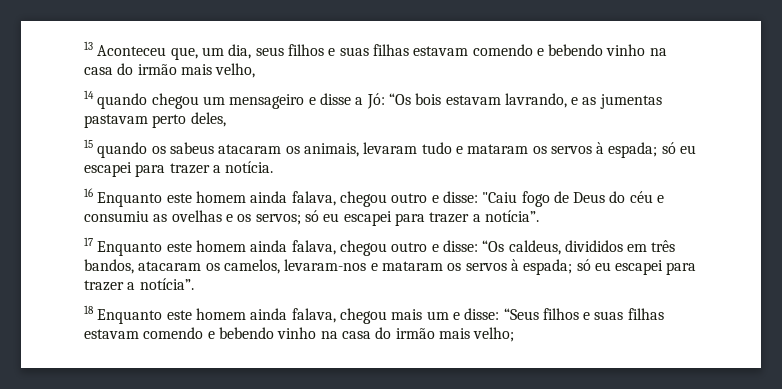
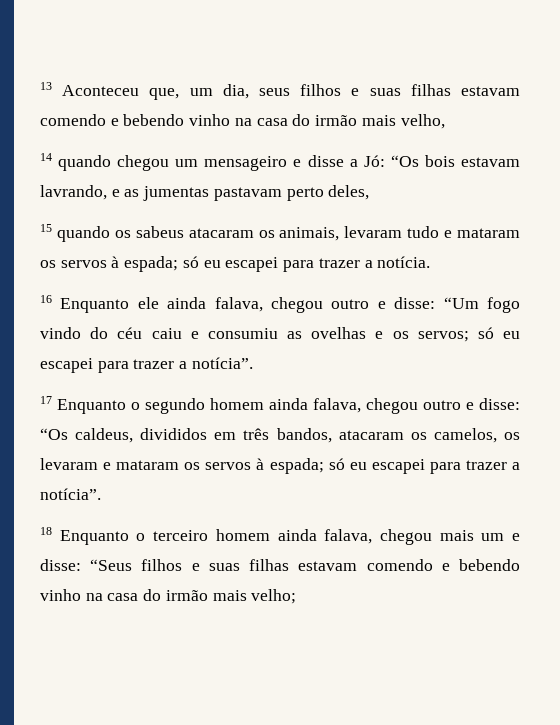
[166,191,606,207] este homem ainda falava, chegou outro e disse: "Caiu fogo de Deus -> [137,297,520,313] [40,327,81,339] ele ainda falava, chegou outro e disse: “Um fogo vindo
(653, 197) none -> [151,328,182,339] caiu
[166,242,192,252] este -> [131,398,205,414] o segundo
[284,259,367,271] levaram-nos -> [503,432,520,440] [40,458,98,470] os levaram
[166,310,192,320] este -> [136,530,209,541] o terceiro

